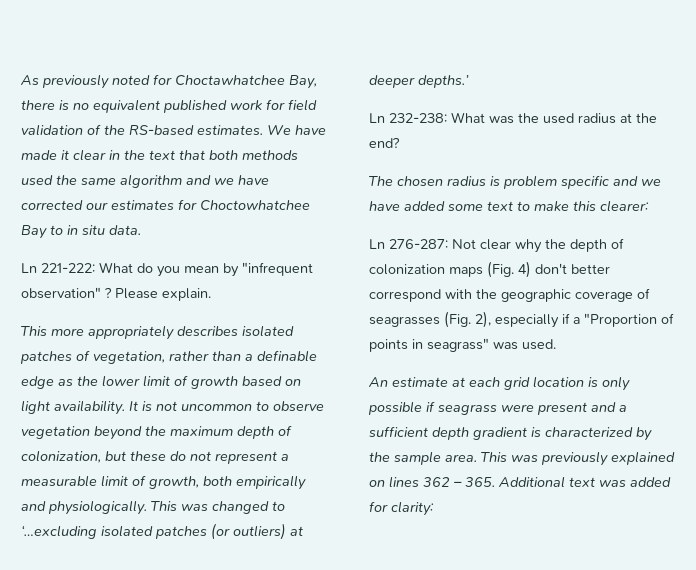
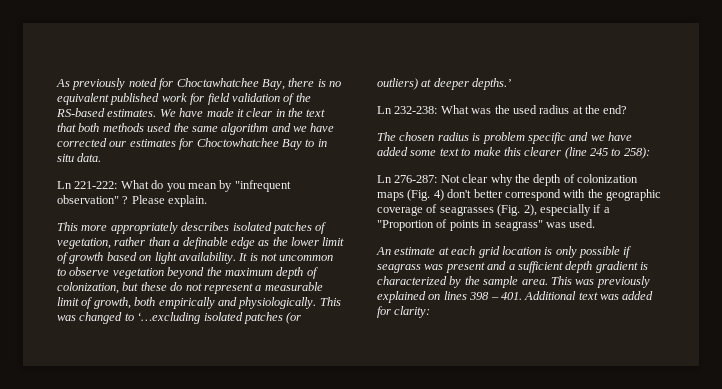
[600,200,649,212] clearer: -> [524,147,650,159] clearer (line 245 to 258):
[501,404,534,412] were -> [424,264,444,270] was
[423,477,495,487] 362 – 365. -> [469,292,522,300] 398 – 401.

